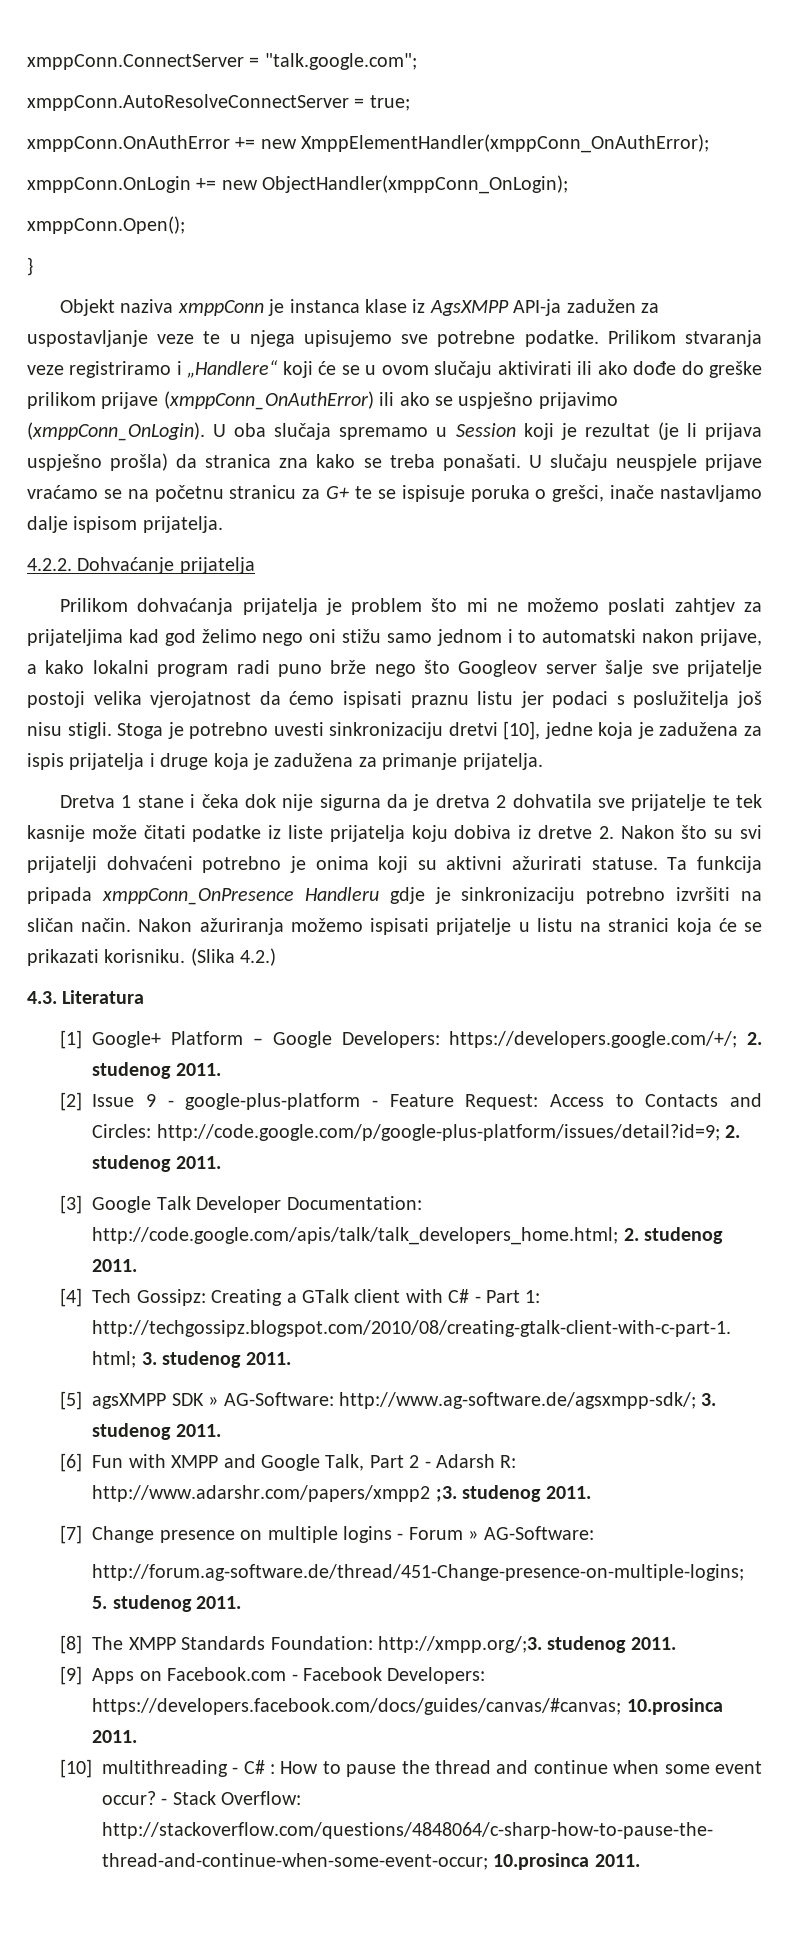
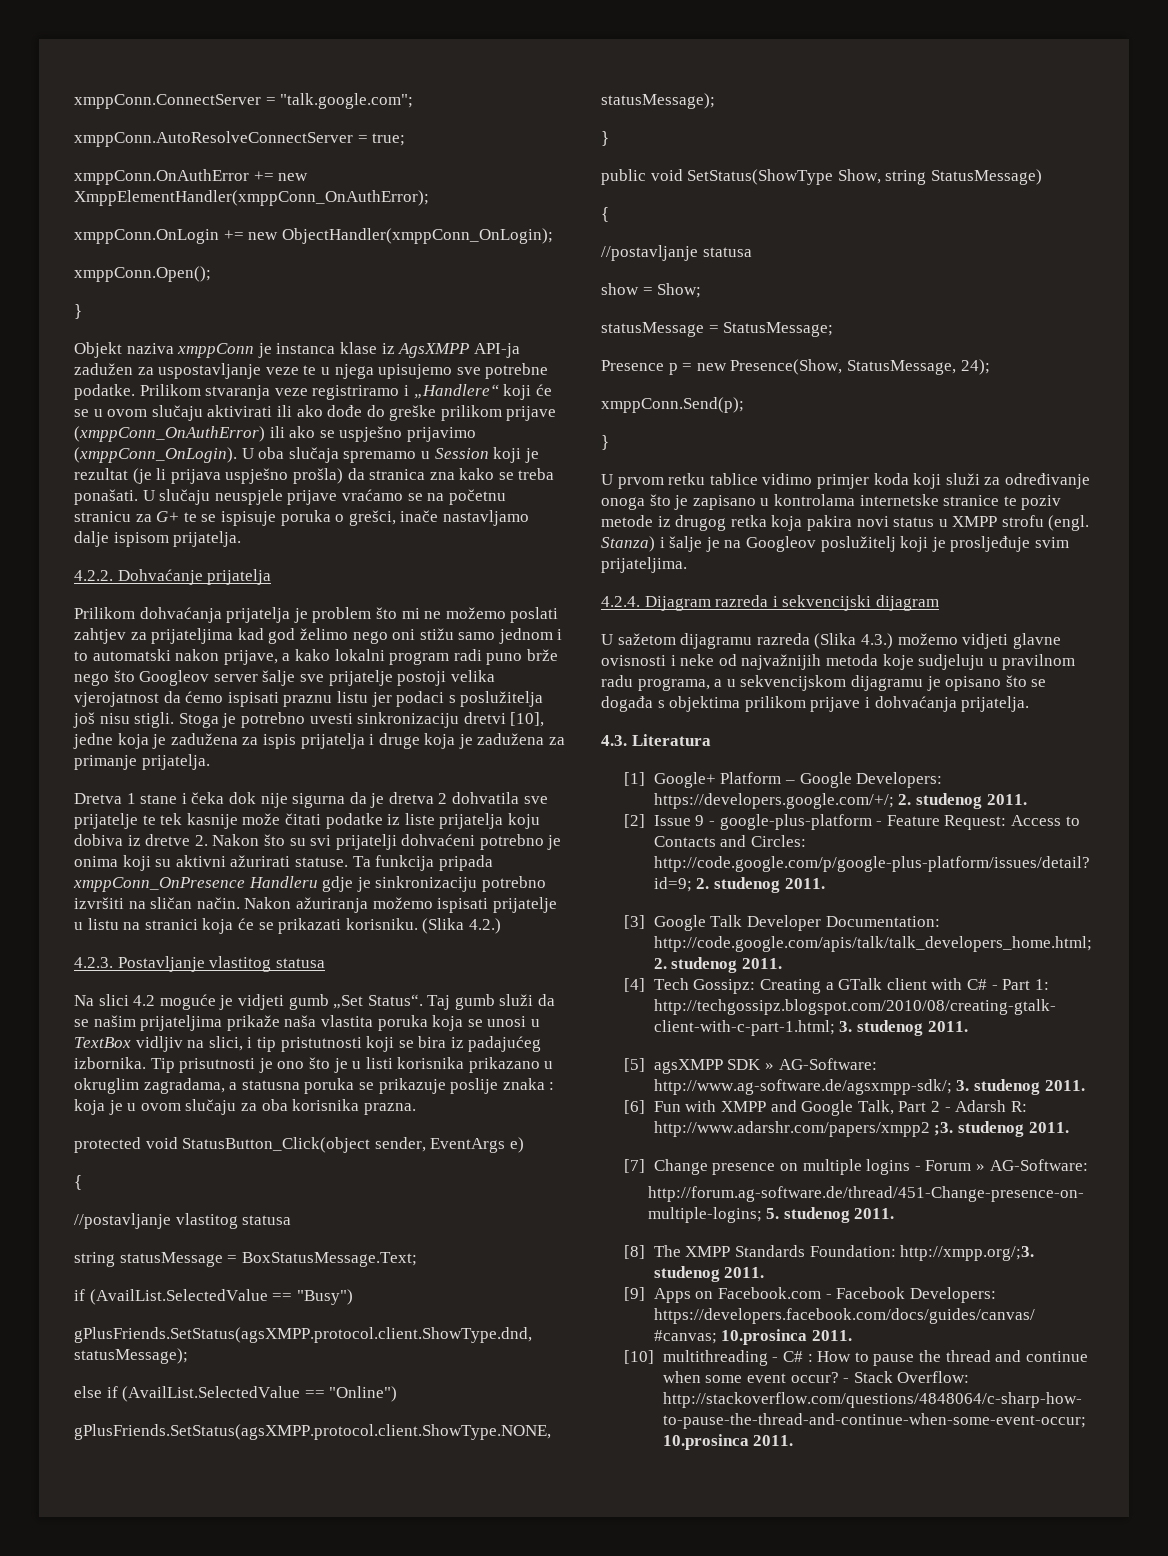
(277, 957) none -> [74,956,325,972] [74,994,556,1010] [74,1015,540,1031] [74,1036,542,1052] [74,1057,554,1073] [74,1078,555,1094] [74,1099,416,1115] [74,1137,524,1153] [74,1175,82,1190] [74,1213,292,1229] [74,1252,417,1267] [74,1289,353,1305] [74,1327,532,1343] [74,1348,188,1364] [74,1386,398,1402] [74,1424,551,1440] [601,93,715,109] [601,131,609,146] [601,169,1042,185] [601,207,609,222] [601,245,752,261] [601,283,702,298] [601,322,834,337] [601,359,990,375] [601,397,744,413] [601,435,609,450] [601,473,1090,489] [601,494,1062,510] [601,515,1090,531] [601,536,1069,552] [601,557,687,573] [601,595,939,611] [601,633,1061,649] [601,654,1076,670] [601,675,1047,691] [601,696,1030,712] // 4.2.3. Postavljanje vlastitog statusa // Na slici 4.2 moguće je vidjeti gumb „Set Status“. Taj gumb služi da se našim prijateljima prikaže naša vlastita poruka koja se unosi u TextBox vidljiv na slici, i tip pristutnosti koji se bira iz padajućeg izbornika. Tip prisutnosti je ono što je u listi korisnika prikazano u okruglim zagradama, a statusna poruka se prikazuje poslije znaka : koja je u ovom slučaju za oba korisnika prazna. // protected void StatusButton_Click(object sender, EventArgs e) // { // //postavljanje vlastitog statusa // string statusMessage = BoxStatusMessage.Text; // if (AvailList.SelectedValue == "Busy") // gPlusFriends.SetStatus(agsXMPP.protocol.client.ShowType.dnd, statusMessage); // else if (AvailList.SelectedValue == "Online") // gPlusFriends.SetStatus(agsXMPP.protocol.client.ShowType.NONE, statusMessage); // } // public void SetStatus(ShowType Show, string StatusMessage) // { // //postavljanje statusa // show = Show; // statusMessage = StatusMessage; // Presence p = new Presence(Show, StatusMessage, 24); // xmppConn.Send(p); // } // U prvom retku tablice vidimo primjer koda koji služi za određivanje onoga što je zapisano u kontrolama internetske stranice te poziv metode iz drugog retka koja pakira novi status u XMPP strofu (engl. Stanza) i šalje je na Googleov poslužitelj koji je prosljeđuje svim prijateljima. // 4.2.4. Dijagram razreda i sekvencijski dijagram // U sažetom dijagramu razreda (Slika 4.3.) možemo vidjeti glavne ovisnosti i neke od najvažnijih metoda koje sudjeluju u pravilnom radu programa, a u sekvencijskom dijagramu je opisano što se događa s objektima prilikom prijave i dohvaćanja prijatelja.

